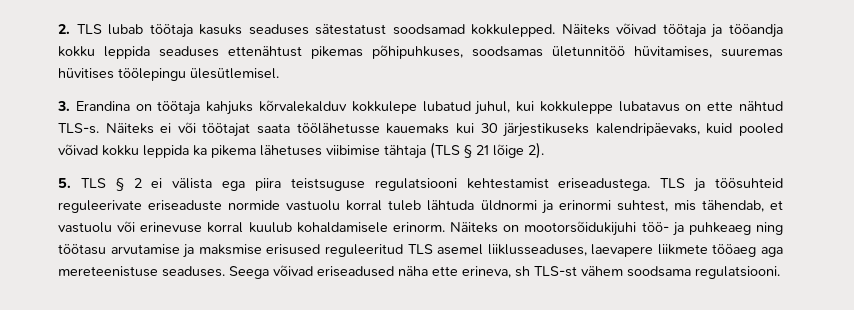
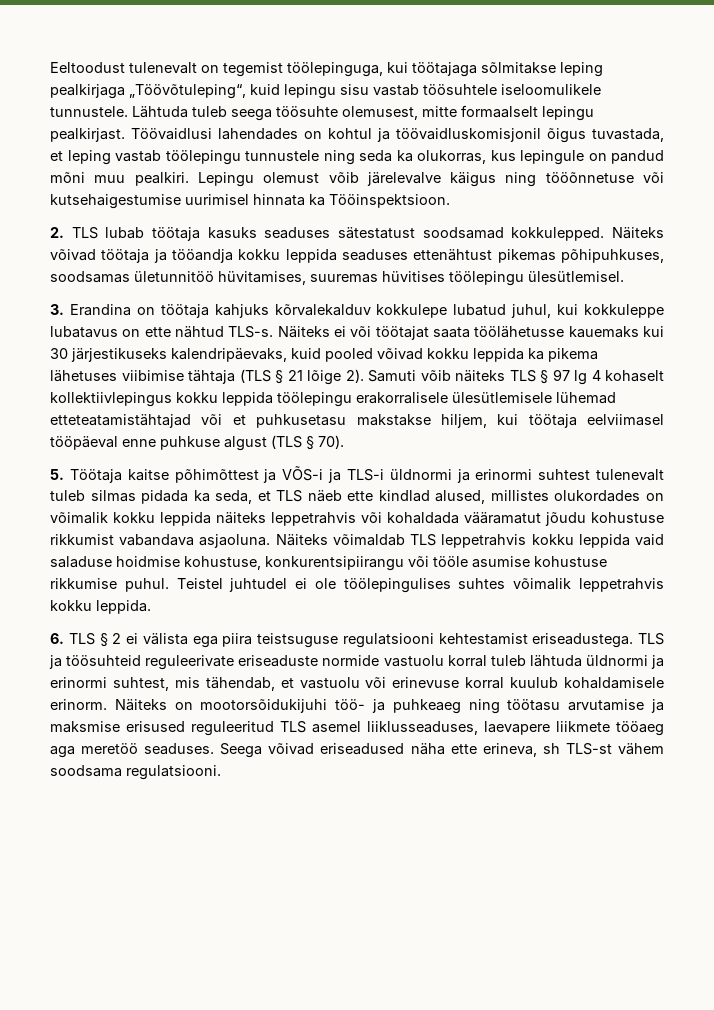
(58, 29) none -> [50,62,603,77] [50,84,601,99] [50,105,594,121] [50,128,664,143] [50,150,664,165] [50,172,664,187] [50,194,450,209] Eeltoodust tulenevalt on tegemist töölepinguga, kui töötajaga sõlmitakse leping pealkirjaga „Töövõtuleping“, kuid lepingu sisu vastab töösuhtele iseloomulikele tunnustele. Lähtuda tuleb seega töösuhte olemusest, mitte formaalselt lepingu pealkirjast. Töövaidlusi lahendades on kohtul ja töövaidluskomisjonil õigus tuvastada, et leping vastab töölepingu tunnustele ning seda ka olukorras, kus lepingule on pandud mõni muu pealkiri. Lepingu olemust võib järelevalve käigus ning tööõnnetuse või kutsehaigestumise uurimisel hinnata ka Tööinspektsioon. //
[58,178,71,188] // 5. -> [368,369,664,385] [50,392,616,407] [50,414,664,428] [50,435,344,451] [50,466,664,483] [50,490,665,504] [50,512,664,526] [50,534,664,548] [50,556,607,571] [50,578,664,593] [50,600,151,614] [50,633,64,644] Samuti võib näiteks TLS § 97 lg 4 kohaselt kollektiivlepingus kokku leppida töölepingu erakorralisele ülesütlemisele lühemad etteteatamistähtajad või et puhkusetasu makstakse hiljem, kui töötaja eelviimasel tööpäeval enne puhkuse algust (TLS § 70). // 5. Töötaja kaitse põhimõttest ja VÕS-i ja TLS-i üldnormi ja erinormi suhtest tulenevalt tuleb silmas pidada ka seda, et TLS näeb ette kindlad alused, millistes olukordades on võimalik kokku leppida näiteks leppetrahvis või kohaldada vääramatut jõudu kohustuse rikkumist vabandava asjaoluna. Näiteks võimaldab TLS leppetrahvis kokku leppida vaid saladuse hoidmise kohustuse, konkurentsipiirangu või tööle asumise kohustuse rikkumise puhul. Teistel juhtudel ei ole töölepingulises suhtes võimalik leppetrahvis kokku leppida. // 6.
[58,266,158,277] mereteenistuse -> [81,743,139,754] meretöö

